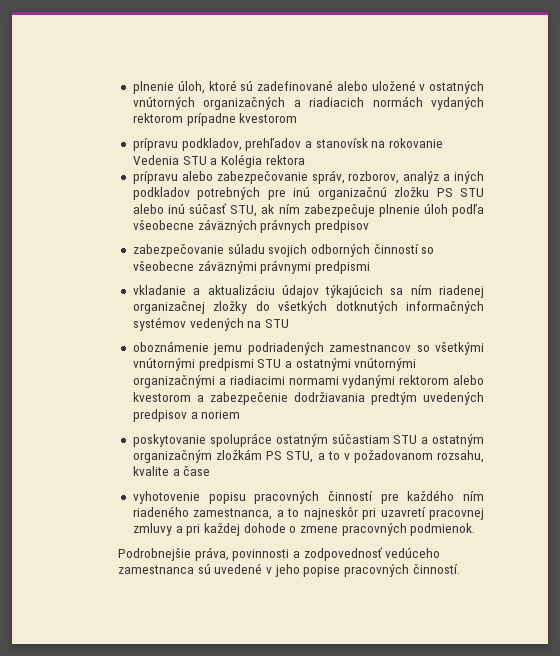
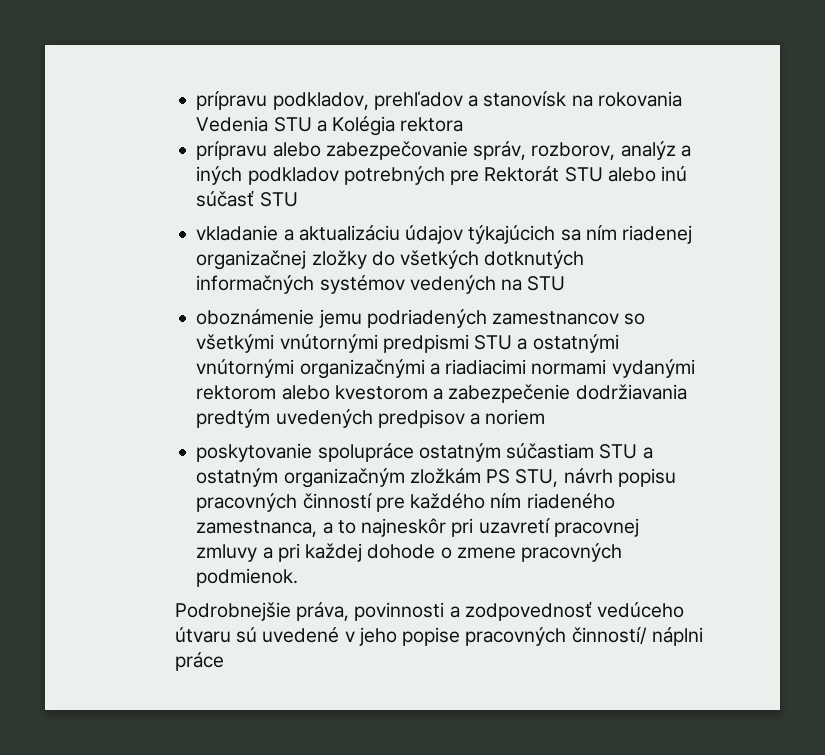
[133,80,484,94] [133,96,484,110] [133,113,298,126] plnenie úloh, ktoré sú zadefinované alebo uložené v ostatných vnútorných organizačných a riadiacich normách vydaných rektorom prípadne kvestorom // -> (196, 100) none
[388,138,443,148] rokovanie -> [597,91,682,107] rokovania
[293,187,484,200] [133,203,484,217] [133,219,369,233] [133,244,435,257] [133,260,370,274] inú organizačnú zložku PS STU alebo inú súčasť STU, ak ním zabezpečuje plnenie úloh podľa všeobecne záväzných právnych predpisov // zabezpečovanie súladu svojich odborných činností so všeobecne záväznými právnymi predpismi -> [484,166,688,182] [196,190,298,207] Rektorát STU alebo inú súčasť STU
[317,450,485,463] [133,466,211,476] [133,491,201,504] a to v požadovanom rozsahu, kvalite a čase // vyhotovenie -> [563,468,613,484] návrh
[118,565,195,574] zamestnanca -> [174,627,231,643] útvaru
[412,564,460,574] činností. -> [571,627,703,646] [174,652,224,671] činností/ náplni práce

